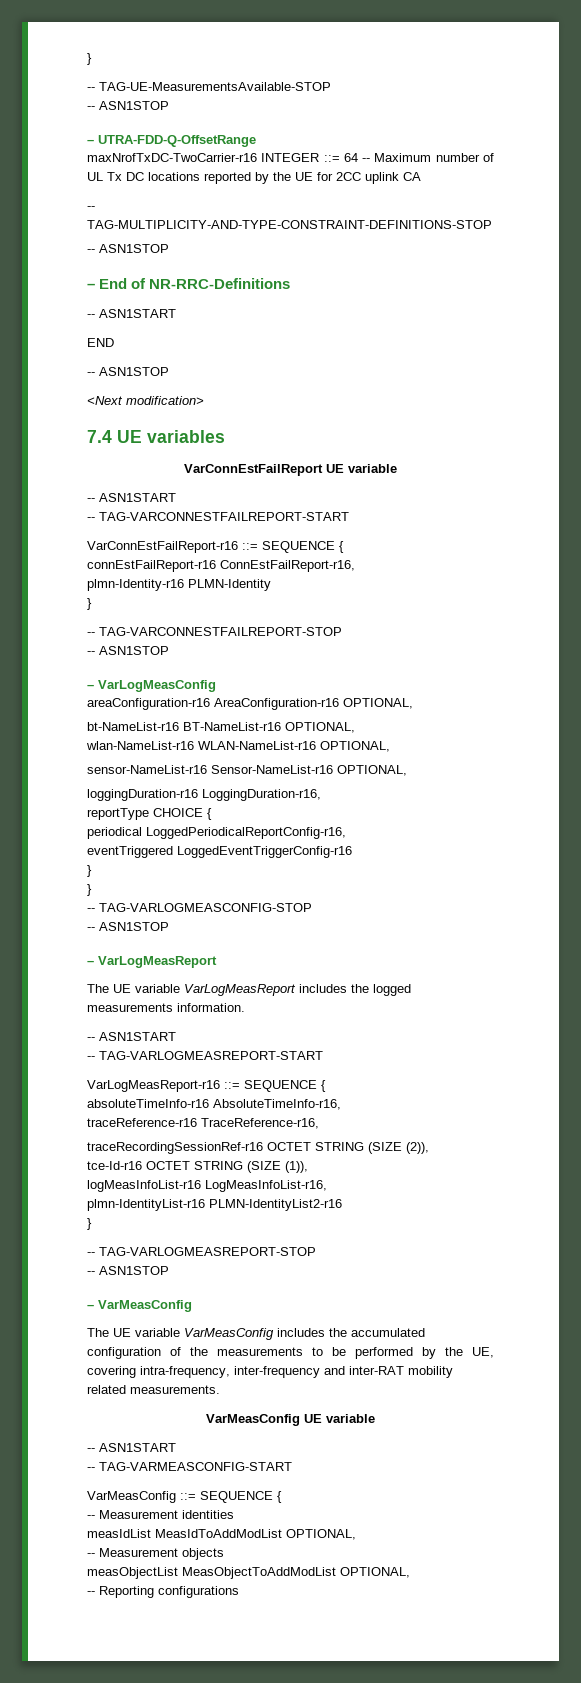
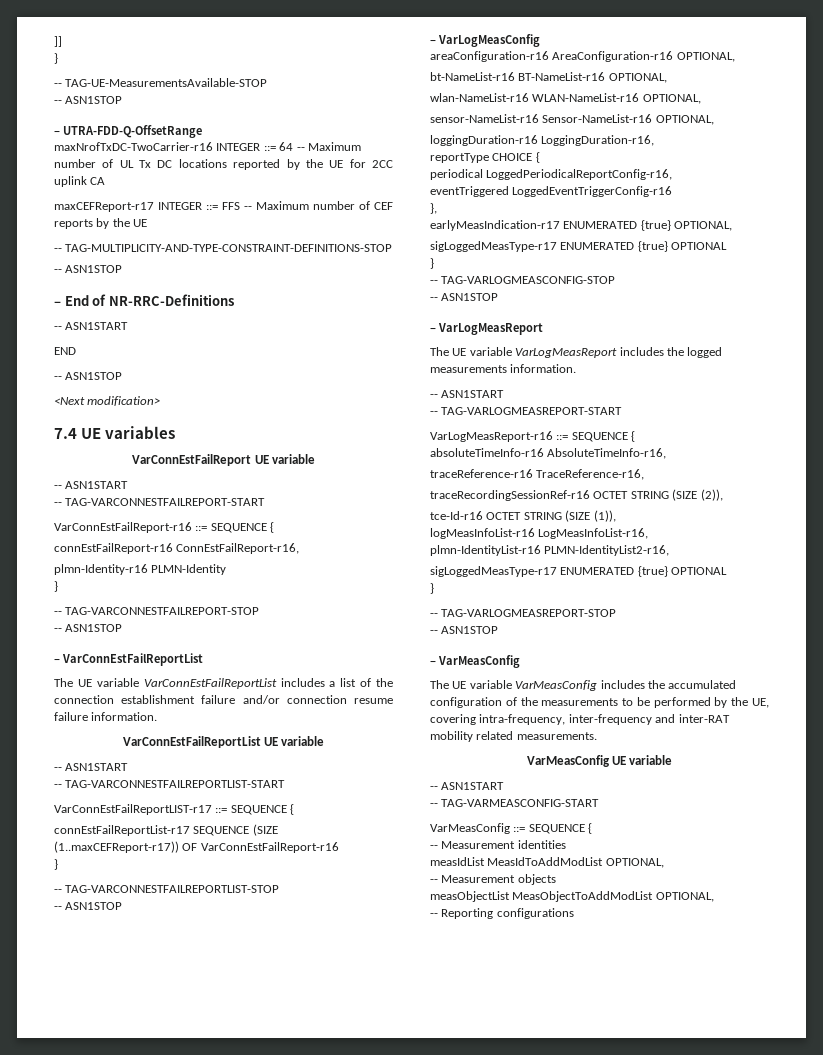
(87, 59) none -> [54,36,62,47] ]] //
(421, 176) none -> [54,201,393,212] [54,218,148,229] // maxCEFReport-r17 INTEGER ::= FFS -- Maximum number of CEF reports by the UE
(169, 650) none -> [54,653,203,666] [54,678,393,689] [54,695,393,704] [54,712,158,721] [122,736,325,748] [54,763,129,771] [54,780,286,788] [54,804,295,815] [54,824,278,836] [54,841,339,853] [54,859,58,870] [54,885,280,893] [54,902,123,910] // – VarConnEstFailReportList // The UE variable VarConnEstFailReportList includes a list of the connection establishment failure and/or connection resume failure information. // VarConnEstFailReportList UE variable // -- ASN1START // -- TAG-VARCONNESTFAILREPORTLIST-START // VarConnEstFailReportLIST-r17 ::= SEQUENCE { // connEstFailReportList-r17 SEQUENCE (SIZE (1..maxCEFReport-r17)) OF VarConnEstFailReport-r16 // } // -- TAG-VARCONNESTFAILREPORTLIST-STOP // -- ASN1STOP
[87,865,92,877] } -> [430,203,437,214] [430,220,733,231] [430,241,728,252] }, // earlyMeasIndication-r17 ENUMERATED {true} OPTIONAL, // sigLoggedMeasType-r17 ENUMERATED {true} OPTIONAL
[209,1199,342,1211] PLMN-IdentityList2-r16 -> [544,545,670,556] [430,566,728,577] PLMN-IdentityList2-r16, // sigLoggedMeasType-r17 ENUMERATED {true} OPTIONAL

